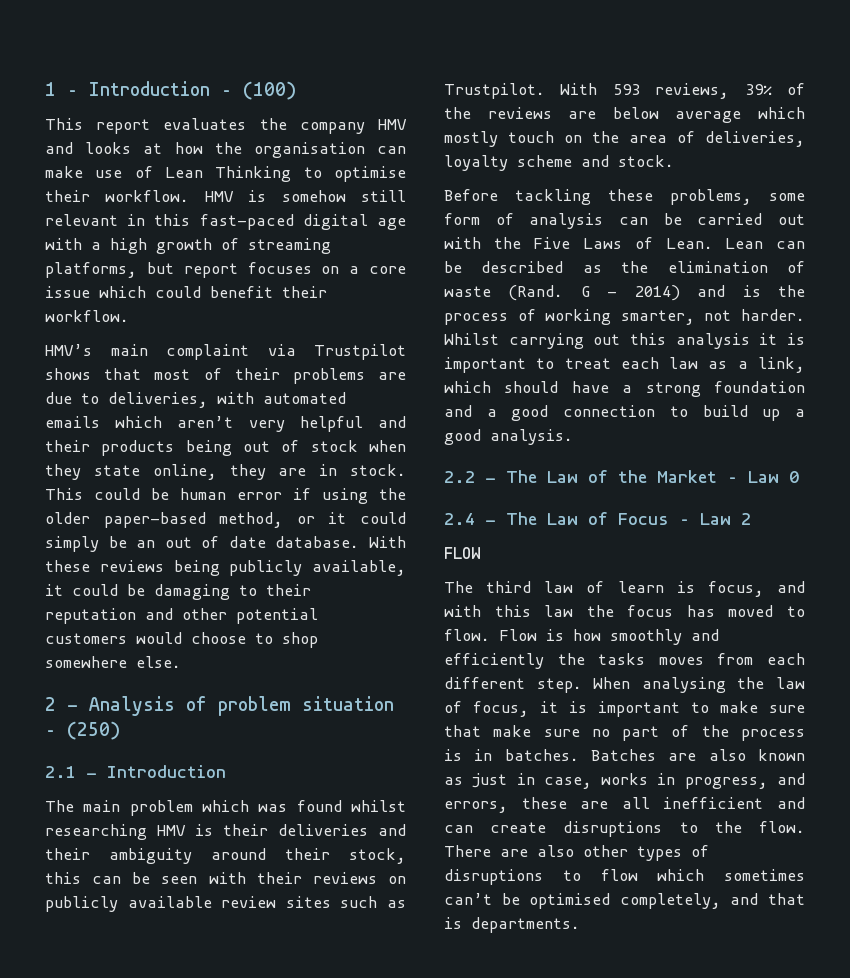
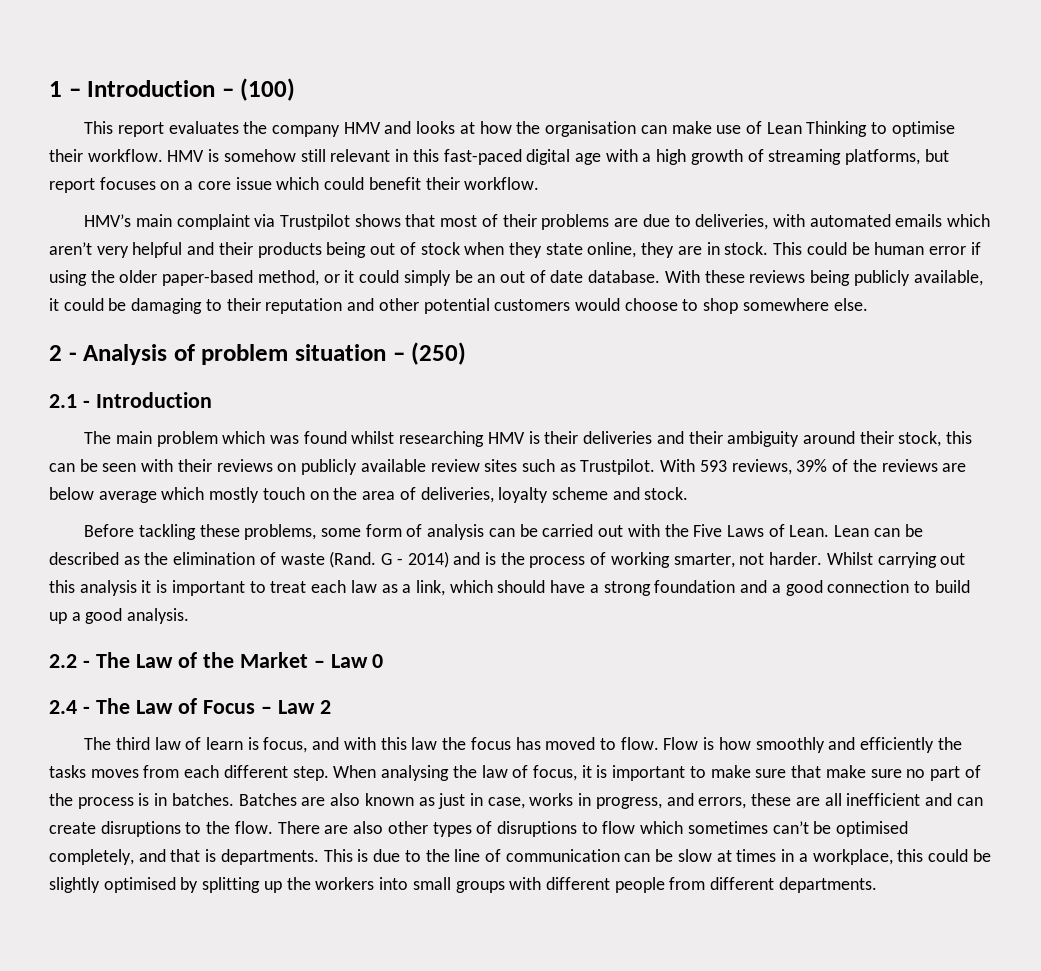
[444,547,481,559] // FLOW -> (331, 707) none
(580, 925) none -> [323,849,991,865] [49,877,877,893] This is due to the line of communication can be slow at times in a workplace, this could be slightly optimised by splitting up the workers into small groups with different people from different departments.

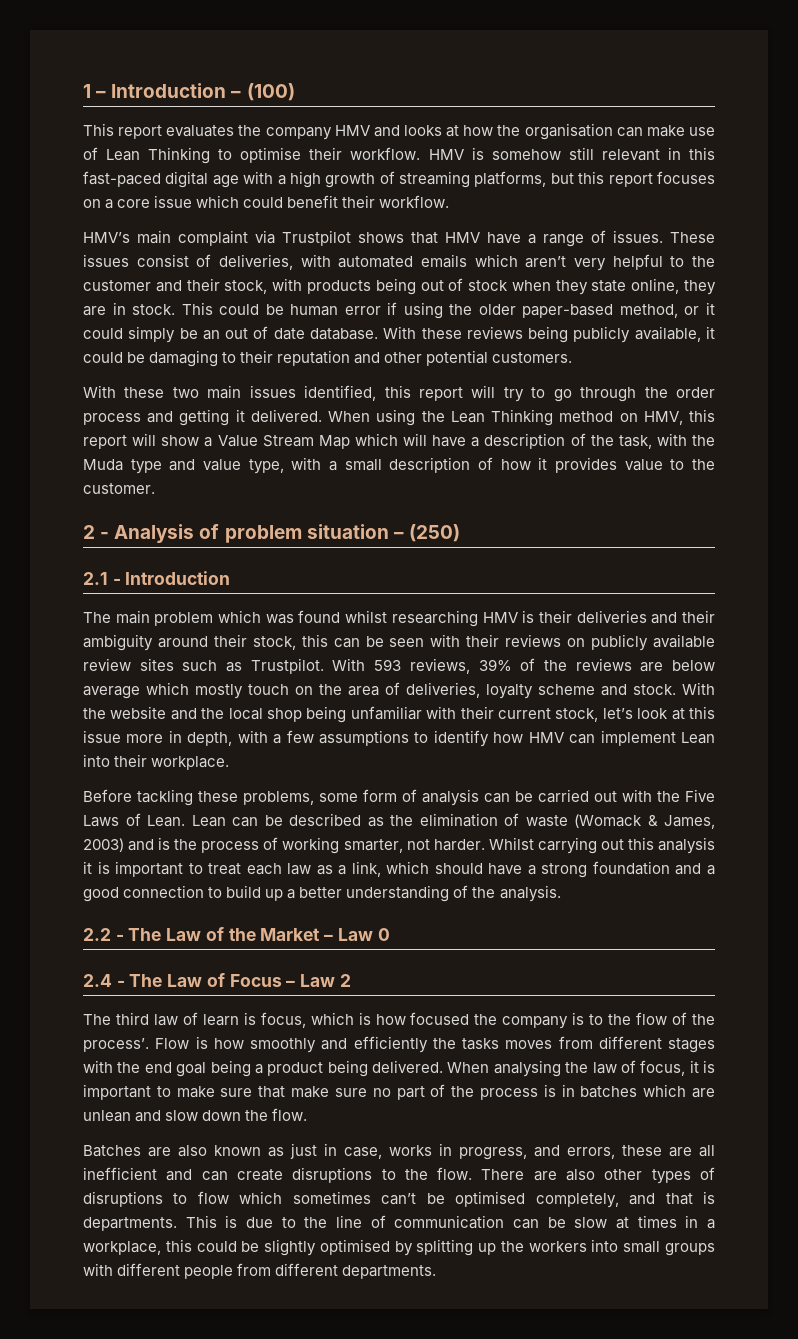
(949, 155) none -> [578,171,605,184] this
[440,214,691,230] most of their problems are due to -> [445,230,715,247] [83,254,212,267] HMV have a range of issues. These issues consist of
[187,242,253,255] and their -> [670,256,715,267] [83,278,303,294] to the customer and their stock, with
[494,298,868,314] customers would choose to shop somewhere else. -> [492,352,573,363] [83,385,716,402] [83,409,716,426] [83,433,715,449] [83,457,715,474] [83,483,155,494] customers. // With these two main issues identified, this report will try to go through the order process and getting it delivered. When using the Lean Thinking method on HMV, this report will show a Value Stream Map which will have a description of the task, with the Muda type and value type, with a small description of how it provides value to the customer.
(689, 493) none -> [682,682,715,695] [83,706,715,723] [83,730,716,747] [83,754,230,770] With the website and the local shop being unfamiliar with their current stock, let’s look at this issue more in depth, with a few assumptions to identify how HMV can implement Lean into their workplace.
[329,551,449,568] (Rand. G - 2014) -> [574,814,715,829] [83,838,124,852] (Womack & James, 2003)
[85,608,123,624] good -> [299,885,496,902] better understanding of the
[312,737,659,750] and with this law the focus has moved to flow. -> [310,1012,716,1029] [83,1038,149,1052] which is how focused the company is to the flow of the process’.
[184,765,329,781] each different step. -> [598,1036,715,1053] [83,1060,443,1077] different stages with the end goal being a product being delivered.
[171,793,234,806] batches. -> [580,1084,715,1098] [83,1108,308,1122] batches which are unlean and slow down the flow. //

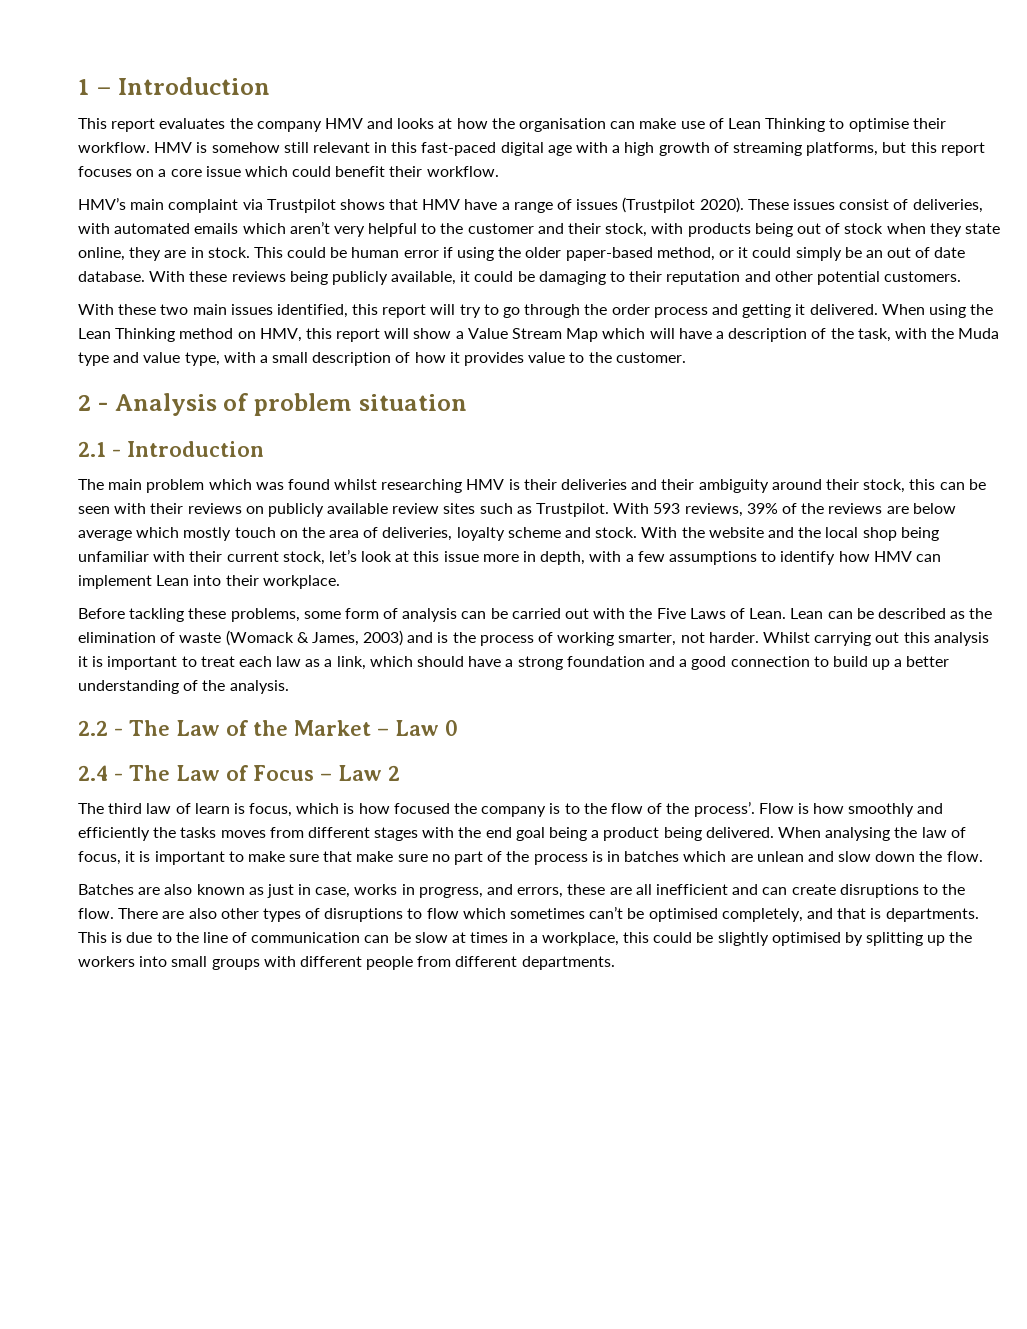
[231,83,295,101] – (100) -> (270, 86) none
[613,230,663,243] issues. -> [576,197,744,213] issues (Trustpilot 2020).
[393,524,460,542] – (250) -> (467, 402) none

